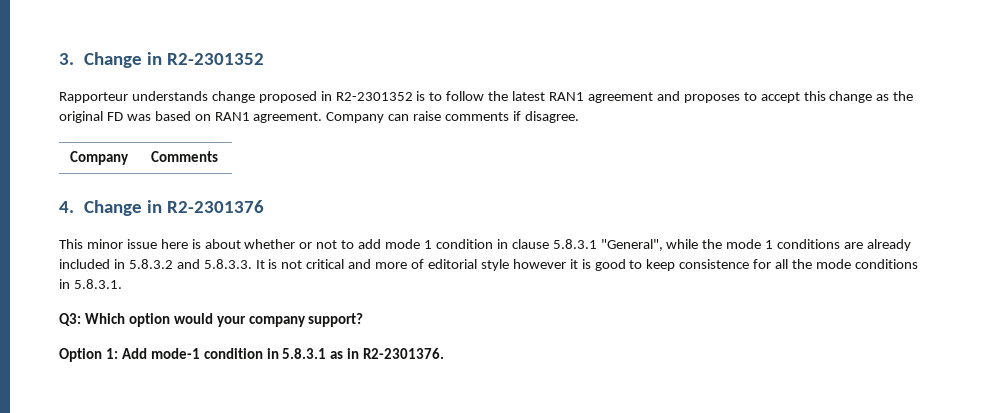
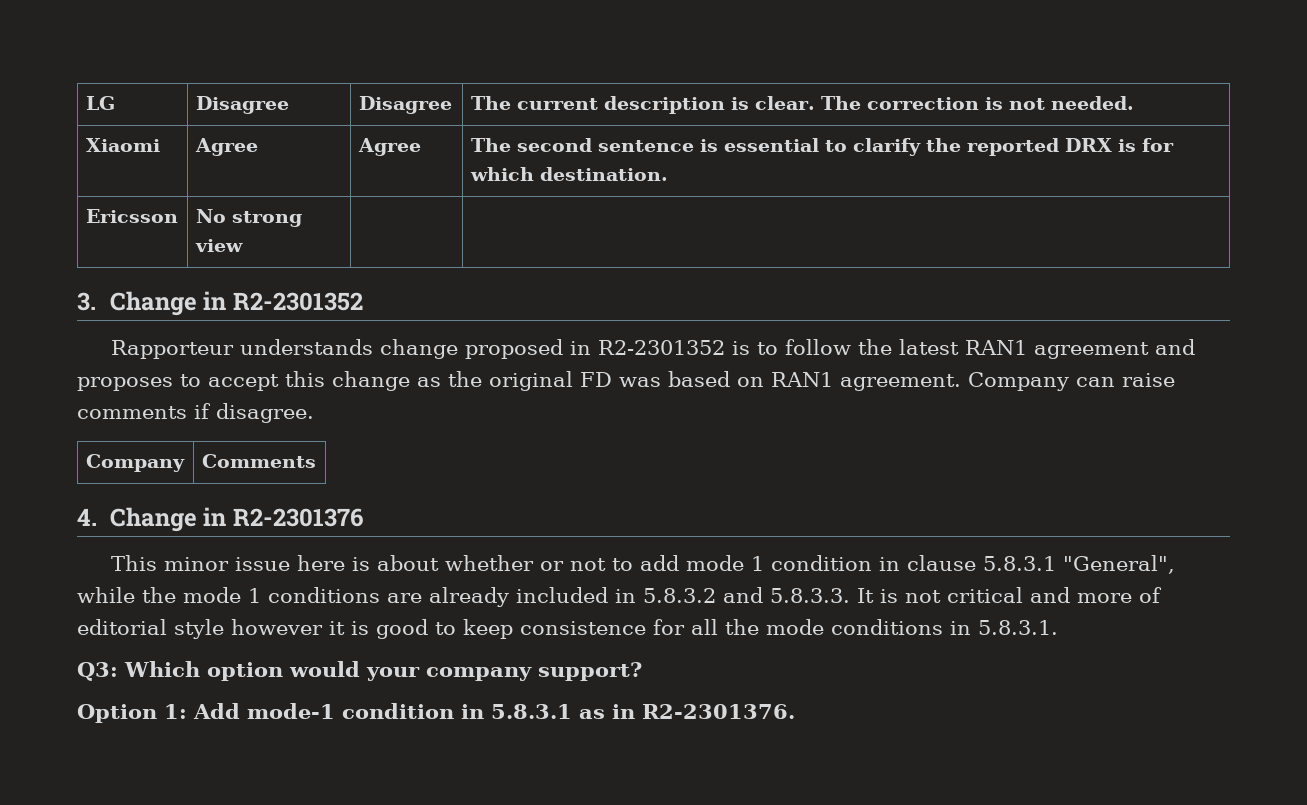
(59, 59) none -> [85,96,115,110] [195,96,289,114] [358,96,452,114] [470,96,1134,114] [85,138,160,152] [194,138,258,156] [357,138,421,156] [470,138,1174,156] [469,167,668,181] [85,209,178,223] [195,209,302,227] [194,239,243,252] LG | Disagree | Disagree | The current description is clear. The correction is not needed. // Xiaomi | Agree | Agree | The second sentence is essential to clarify the reported DRX is for which destination. // Ericsson | No strong view | | //

